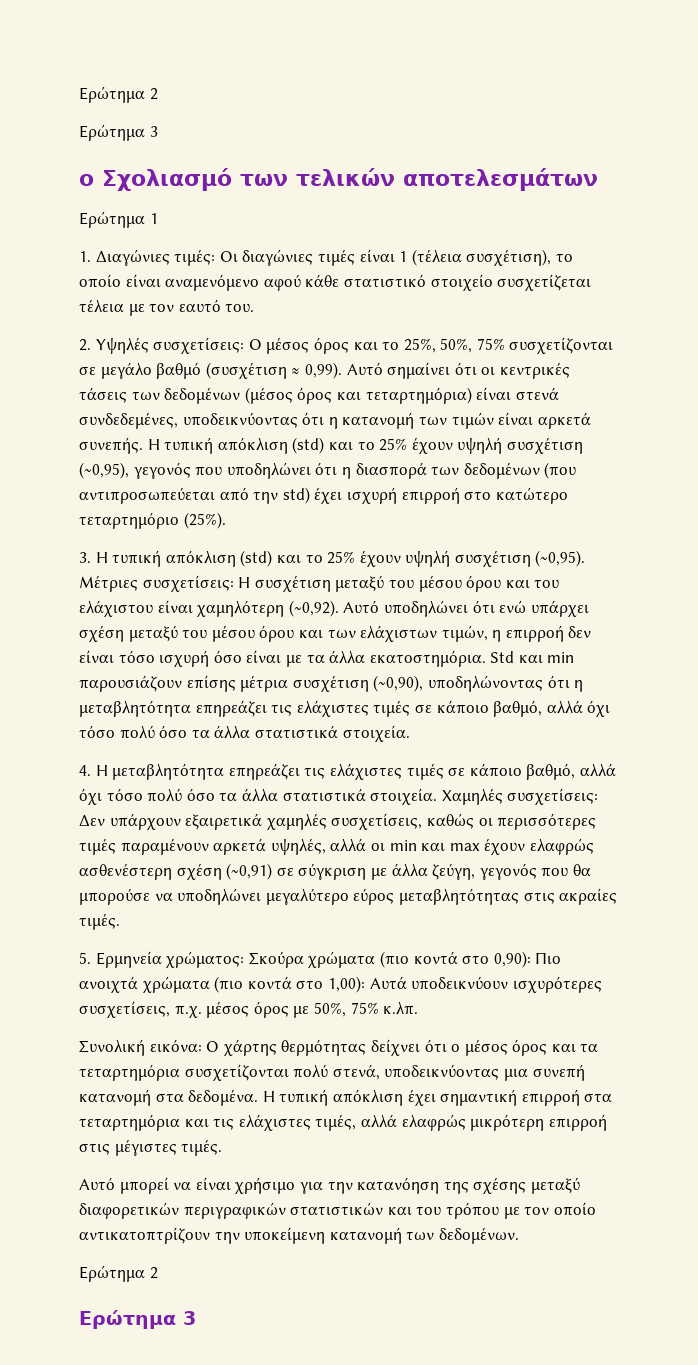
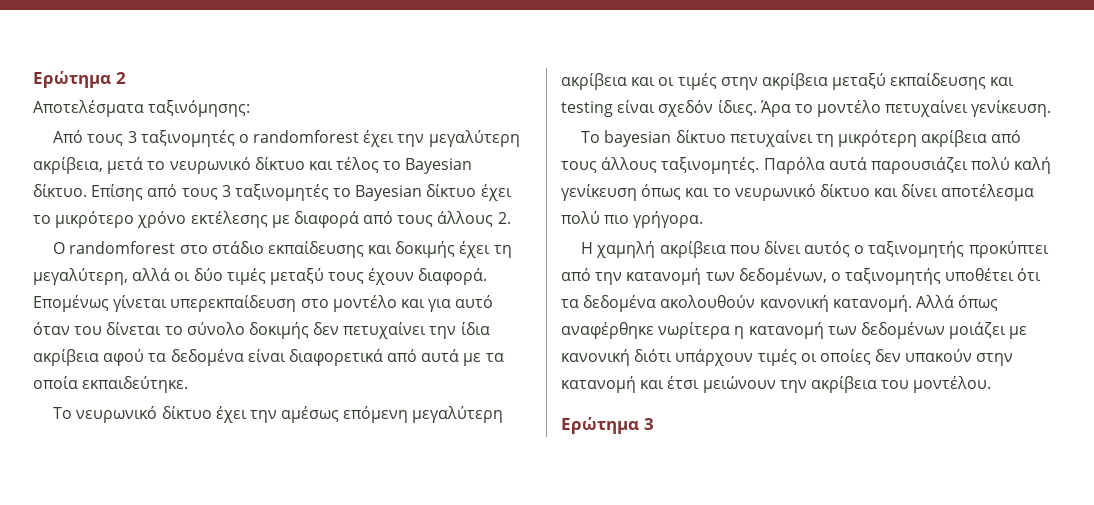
[79,86,158,103] [79,124,158,141] [79,168,598,191] [79,211,158,228] [79,249,573,266] [79,274,592,291] [79,299,255,316] [79,337,614,354] [79,362,570,379] [79,387,559,404] [79,412,591,429] [79,437,583,454] [79,462,577,479] [79,487,568,504] [79,512,226,529] [79,550,586,567] [79,575,560,592] [79,600,589,617] [79,625,592,642] [79,650,575,667] [79,675,584,692] [79,700,611,717] [79,725,410,742] [79,763,616,780] [79,788,599,805] [79,813,597,830] [79,838,594,855] [79,863,591,880] [79,888,618,905] [79,913,120,930] [79,951,562,968] [79,976,602,993] [79,1001,419,1018] [79,1039,599,1056] [79,1064,585,1081] [79,1089,613,1106] [79,1114,607,1131] [79,1139,223,1156] [79,1177,580,1194] [79,1202,596,1219] [79,1227,519,1244] [79,1265,158,1282] Ερώτημα 2 // Ερώτημα 3 // o Σχολιασμό των τελικών αποτελεσμάτων // Ερώτημα 1 // 1. Διαγώνιες τιμές: Οι διαγώνιες τιμές είναι 1 (τέλεια συσχέτιση), το οποίο είναι αναμενόμενο αφού κάθε στατιστικό στοιχείο συσχετίζεται τέλεια με τον εαυτό του. // 2. Υψηλές συσχετίσεις: Ο μέσος όρος και το 25%, 50%, 75% συσχετίζονται σε μεγάλο βαθμό (συσχέτιση ≈ 0,99). Αυτό σημαίνει ότι οι κεντρικές τάσεις των δεδομένων (μέσος όρος και τεταρτημόρια) είναι στενά συνδεδεμένες, υποδεικνύοντας ότι η κατανομή των τιμών είναι αρκετά συνεπής. Η τυπική απόκλιση (std) και το 25% έχουν υψηλή συσχέτιση (~0,95), γεγονός που υποδηλώνει ότι η διασπορά των δεδομένων (που αντιπροσωπεύεται από την std) έχει ισχυρή επιρροή στο κατώτερο τεταρτημόριο (25%). // 3. Η τυπική απόκλιση (std) και το 25% έχουν υψηλή συσχέτιση (~0,95). Μέτριες συσχετίσεις: Η συσχέτιση μεταξύ του μέσου όρου και του ελάχιστου είναι χαμηλότερη (~0,92). Αυτό υποδηλώνει ότι ενώ υπάρχει σχέση μεταξύ του μέσου όρου και των ελάχιστων τιμών, η επιρροή δεν είναι τόσο ισχυρή όσο είναι με τα άλλα εκατοστημόρια. Std και min παρουσιάζουν επίσης μέτρια συσχέτιση (~0,90), υποδηλώνοντας ότι η μεταβλητότητα επηρεάζει τις ελάχιστες τιμές σε κάποιο βαθμό, αλλά όχι τόσο πολύ όσο τα άλλα στατιστικά στοιχεία. // 4. Η μεταβλητότητα επηρεάζει τις ελάχιστες τιμές σε κάποιο βαθμό, αλλά όχι τόσο πολύ όσο τα άλλα στατιστικά στοιχεία. Χαμηλές συσχετίσεις: Δεν υπάρχουν εξαιρετικά χαμηλές συσχετίσεις, καθώς οι περισσότερες τιμές παραμένουν αρκετά υψηλές, αλλά οι min και max έχουν ελαφρώς ασθενέστερη σχέση (~0,91) σε σύγκριση με άλλα ζεύγη, γεγονός που θα μπορούσε να υποδηλώνει μεγαλύτερο εύρος μεταβλητότητας στις ακραίες τιμές. // 5. Ερμηνεία χρώματος: Σκούρα χρώματα (πιο κοντά στο 0,90): Πιο ανοιχτά χρώματα (πιο κοντά στο 1,00): Αυτά υποδεικνύουν ισχυρότερες συσχετίσεις, π.χ. μέσος όρος με 50%, 75% κ.λπ. // Συνολική εικόνα: Ο χάρτης θερμότητας δείχνει ότι ο μέσος όρος και τα τεταρτημόρια συσχετίζονται πολύ στενά, υποδεικνύοντας μια συνεπή κατανομή στα δεδομένα. Η τυπική απόκλιση έχει σημαντική επιρροή στα τεταρτημόρια και τις ελάχιστες τιμές, αλλά ελαφρώς μικρότερη επιρροή στις μέγιστες τιμές. // Αυτό μπορεί να είναι χρήσιμο για την κατανόηση της σχέσης μεταξύ διαφορετικών περιγραφικών στατιστικών και του τρόπου με τον οποίο αντικατοπτρίζουν την υποκείμενη κατανομή των δεδομένων. // Ερώτημα 2 -> [33,71,126,88] [33,100,251,117] [53,130,520,147] [33,157,473,174] [33,184,512,201] [33,211,511,228] [53,241,512,258] [33,268,488,285] [33,295,494,312] [33,322,490,339] [33,349,504,366] [33,376,189,393] [53,406,504,423] [561,73,1015,90] [561,100,1052,117] [581,130,1022,147] [561,157,1052,174] [561,184,1035,201] [561,211,704,228] [581,241,1049,258] [561,268,1042,285] [561,295,999,312] [561,322,1028,339] [561,349,1014,366] [561,376,992,393] Ερώτημα 2 // Αποτελέσματα ταξινόμησης: // Από τους 3 ταξινομητές ο randomforest έχει την μεγαλύτερη ακρίβεια, μετά το νευρωνικό δίκτυο και τέλος το Bayesian δίκτυο. Επίσης από τους 3 ταξινομητές το Bayesian δίκτυο έχει το μικρότερο χρόνο εκτέλεσης με διαφορά από τους άλλους 2. // Ο randomforest στο στάδιο εκπαίδευσης και δοκιμής έχει τη μεγαλύτερη, αλλά οι δύο τιμές μεταξύ τους έχουν διαφορά. Επομένως γίνεται υπερεκπαίδευση στο μοντέλο και για αυτό όταν του δίνεται το σύνολο δοκιμής δεν πετυχαίνει την ίδια ακρίβεια αφού τα δεδομένα είναι διαφορετικά από αυτά με τα οποία εκπαιδεύτηκε. // Το νευρωνικό δίκτυο έχει την αμέσως επόμενη μεγαλύτερη ακρίβεια και οι τιμές στην ακρίβεια μεταξύ εκπαίδευσης και testing είναι σχεδόν ίδιες. Άρα το μοντέλο πετυχαίνει γενίκευση. // To bayesian δίκτυο πετυχαίνει τη μικρότερη ακρίβεια από τους άλλους ταξινομητές. Παρόλα αυτά παρουσιάζει πολύ καλή γενίκευση όπως και το νευρωνικό δίκτυο και δίνει αποτέλεσμα πολύ πιο γρήγορα. // Η χαμηλή ακρίβεια που δίνει αυτός ο ταξινομητής προκύπτει από την κατανομή των δεδομένων, ο ταξινομητής υποθέτει ότι τα δεδομένα ακολουθούν κανονική κατανομή. Αλλά όπως αναφέρθηκε νωρίτερα η κατανομή των δεδομένων μοιάζει με κανονική διότι υπάρχουν τιμές οι οποίες δεν υπακούν στην κατανομή και έτσι μειώνουν την ακρίβεια του μοντέλου.

